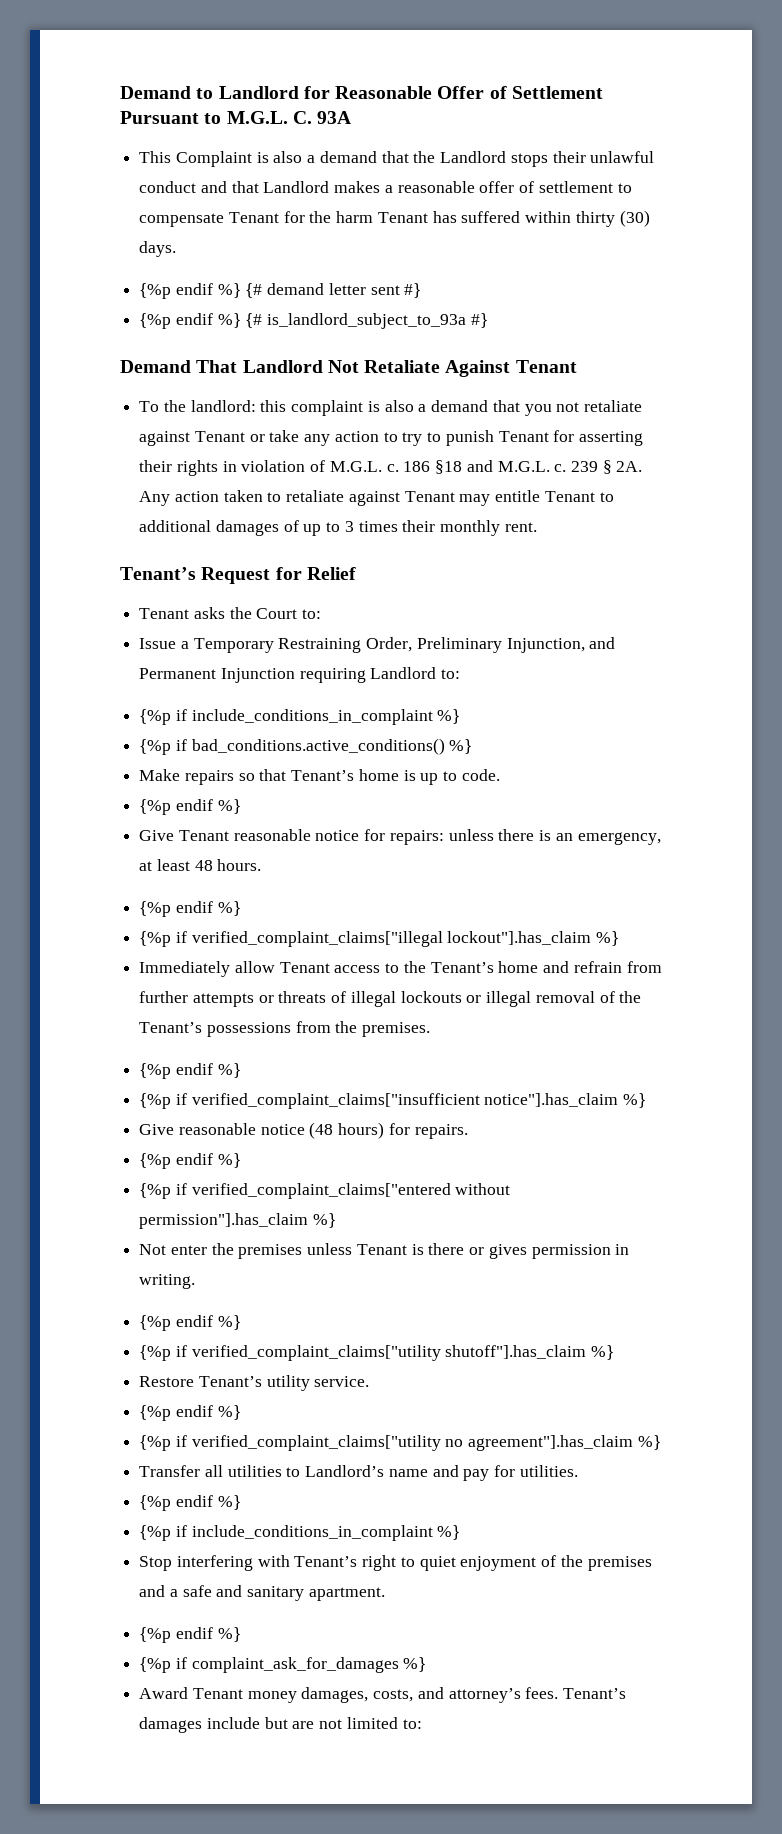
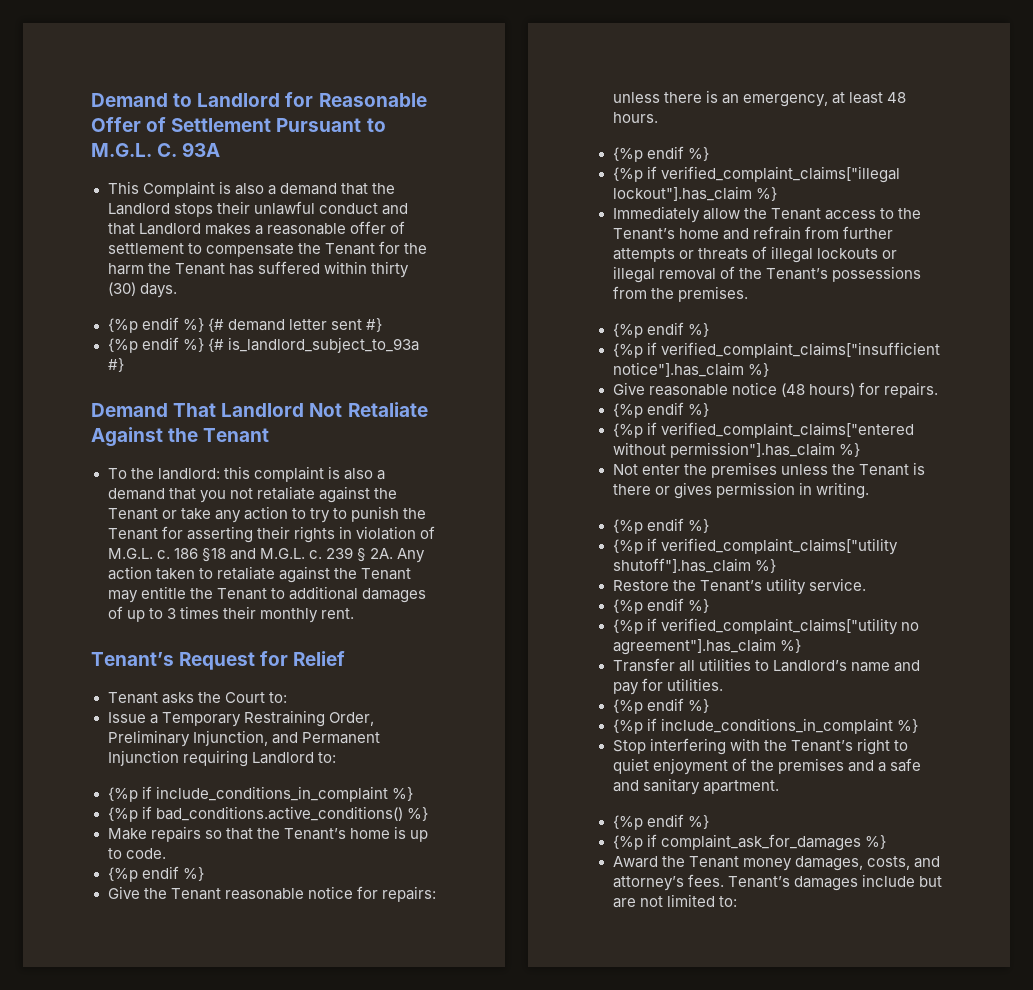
(225, 220) none -> [297,243,321,254] the
(374, 217) none -> [147,263,171,274] the
(511, 368) none -> [168,428,199,442] the
(191, 438) none -> [373,488,397,499] the
(494, 438) none -> [402,508,426,519] the
(400, 498) none -> [333,568,357,579] the
(541, 496) none -> [189,588,213,599] the
(287, 775) none -> [256,828,280,839] the
(175, 835) none -> [143,888,167,899] the
(275, 967) none -> [743,208,767,219] the
(353, 1249) none -> [831,464,855,475] the
(195, 1381) none -> [672,580,696,591] the
(290, 1561) none -> [763,740,787,751] the
(189, 1693) none -> [661,856,685,867] the

